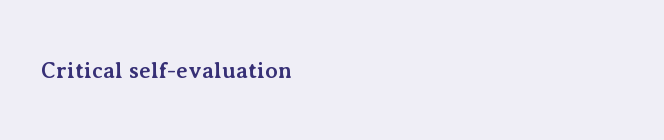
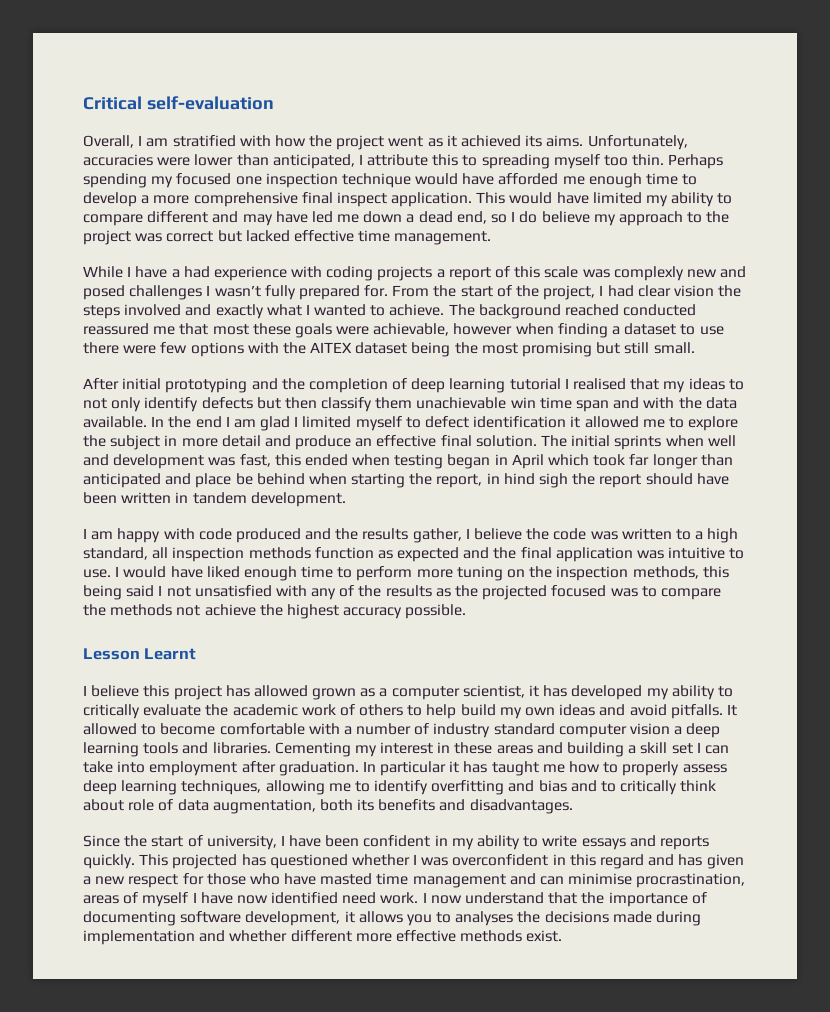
(292, 70) none -> [83,135,688,150] [83,154,724,169] [83,173,698,188] [83,192,733,207] [83,211,730,226] [83,230,492,245] [83,266,747,281] [83,285,742,300] [83,304,697,319] [83,323,724,338] [83,342,695,357] [83,378,744,393] [83,397,737,412] [83,416,739,431] [83,435,736,450] [83,454,733,469] [83,473,729,488] [83,492,346,507] [83,528,739,543] [83,547,745,562] [83,566,729,581] [83,585,721,600] [83,604,467,619] [83,648,197,660] [83,685,733,700] [83,704,737,719] [83,723,721,738] [83,742,729,757] [83,761,727,776] [83,780,717,795] [83,799,573,814] [83,835,709,850] [83,854,744,869] [83,873,746,888] [83,892,707,907] [83,911,702,926] [83,930,563,945] // Overall, I am stratified with how the project went as it achieved its aims. Unfortunately, accuracies were lower than anticipated, I attribute this to spreading myself too thin. Perhaps spending my focused one inspection technique would have afforded me enough time to develop a more comprehensive final inspect application. This would have limited my ability to compare different and may have led me down a dead end, so I do believe my approach to the project was correct but lacked effective time management. // While I have a had experience with coding projects a report of this scale was complexly new and posed challenges I wasn’t fully prepared for. From the start of the project, I had clear vision the steps involved and exactly what I wanted to achieve. The background reached conducted reassured me that most these goals were achievable, however when finding a dataset to use there were few options with the AITEX dataset being the most promising but still small. // After initial prototyping and the completion of deep learning tutorial I realised that my ideas to not only identify defects but then classify them unachievable win time span and with the data available. In the end I am glad I limited myself to defect identification it allowed me to explore the subject in more detail and produce an effective final solution. The initial sprints when well and development was fast, this ended when testing began in April which took far longer than anticipated and place be behind when starting the report, in hind sigh the report should have been written in tandem development. // I am happy with code produced and the results gather, I believe the code was written to a high standard, all inspection methods function as expected and the final application was intuitive to use. I would have liked enough time to perform more tuning on the inspection methods, this being said I not unsatisfied with any of the results as the projected focused was to compare the methods not achieve the highest accuracy possible. // Lesson Learnt // I believe this project has allowed grown as a computer scientist, it has developed my ability to critically evaluate the academic work of others to help build my own ideas and avoid pitfalls. It allowed to become comfortable with a number of industry standard computer vision a deep learning tools and libraries. Cementing my interest in these areas and building a skill set I can take into employment after graduation. In particular it has taught me how to properly assess deep learning techniques, allowing me to identify overfitting and bias and to critically think about role of data augmentation, both its benefits and disadvantages. // Since the start of university, I have been confident in my ability to write essays and reports quickly. This projected has questioned whether I was overconfident in this regard and has given a new respect for those who have masted time management and can minimise procrastination, areas of myself I have now identified need work. I now understand that the importance of documenting software development, it allows you to analyses the decisions made during implementation and whether different more effective methods exist.

